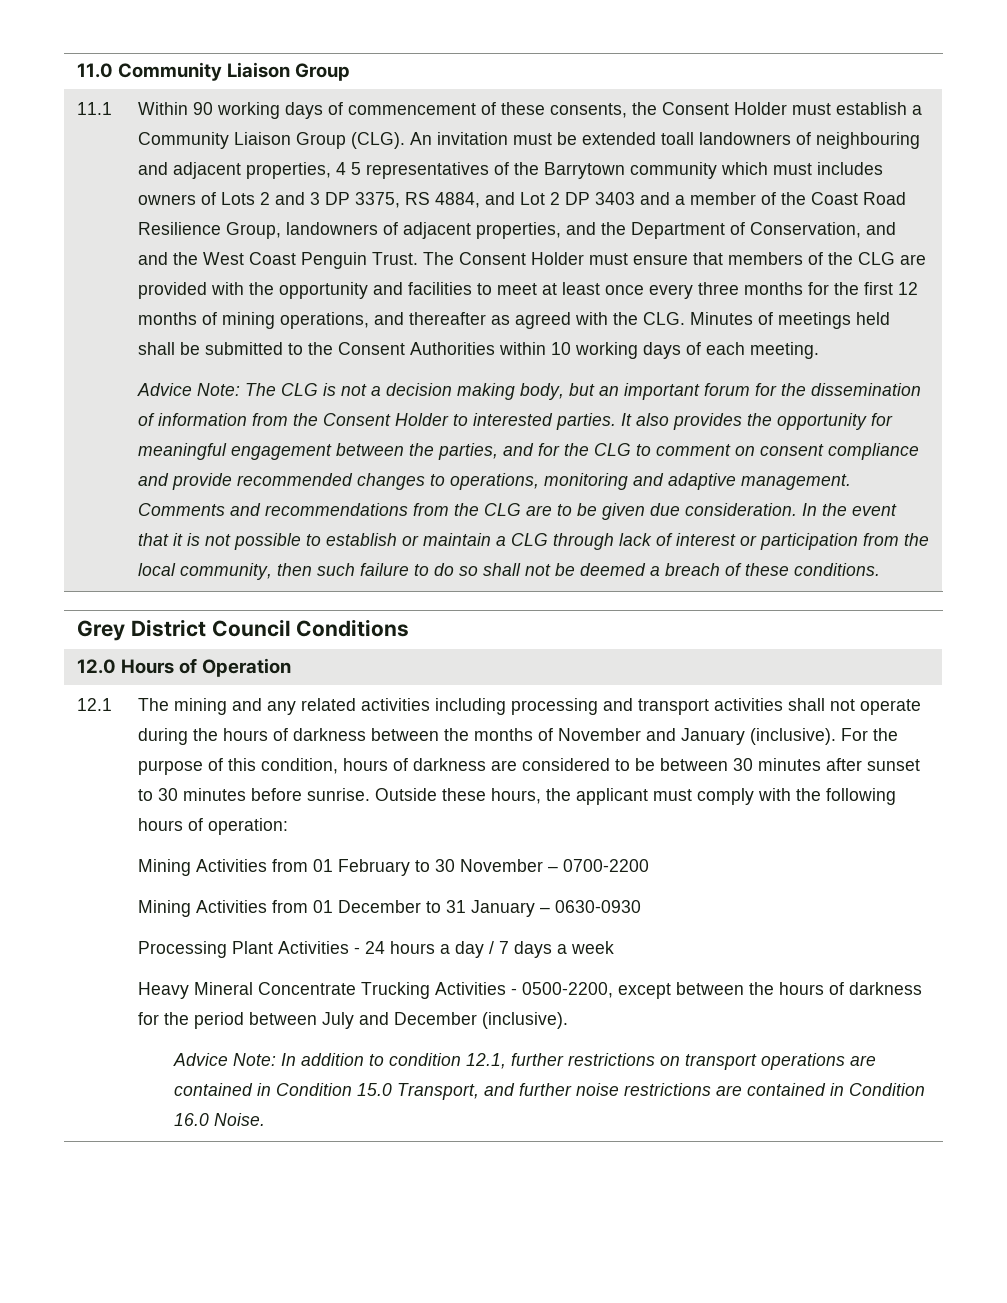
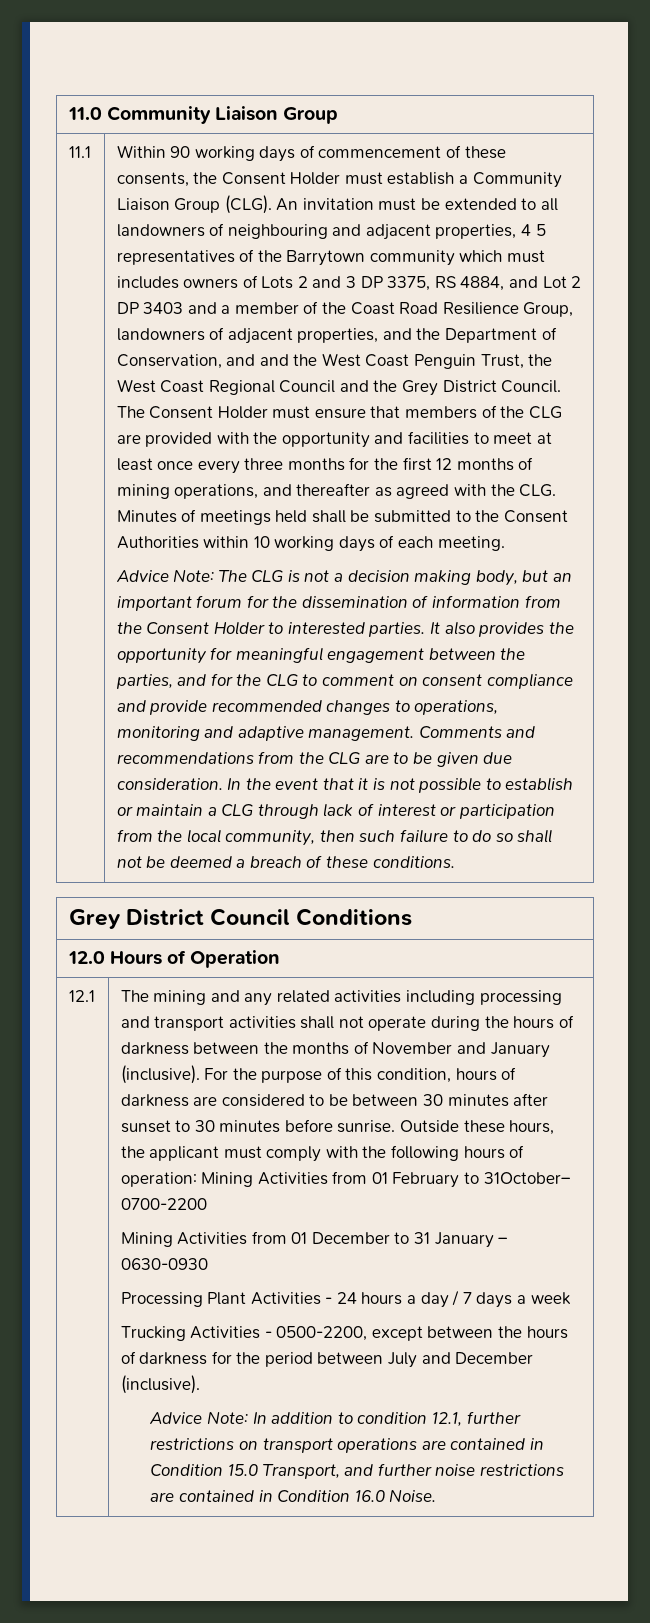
[660,132,694,145] toall -> [521,198,558,211] to all
[371,252,418,265] Trust. -> [480,354,553,369] [116,379,562,396] Trust, the West Coast Regional Council and the Grey District Council.
(288, 826) // -> (197, 1179) none
[434,859,558,872] 30 November – -> [483,1172,571,1184] 31October–
[137,982,356,999] Heavy Mineral Concentrate -> (571, 1298) none

